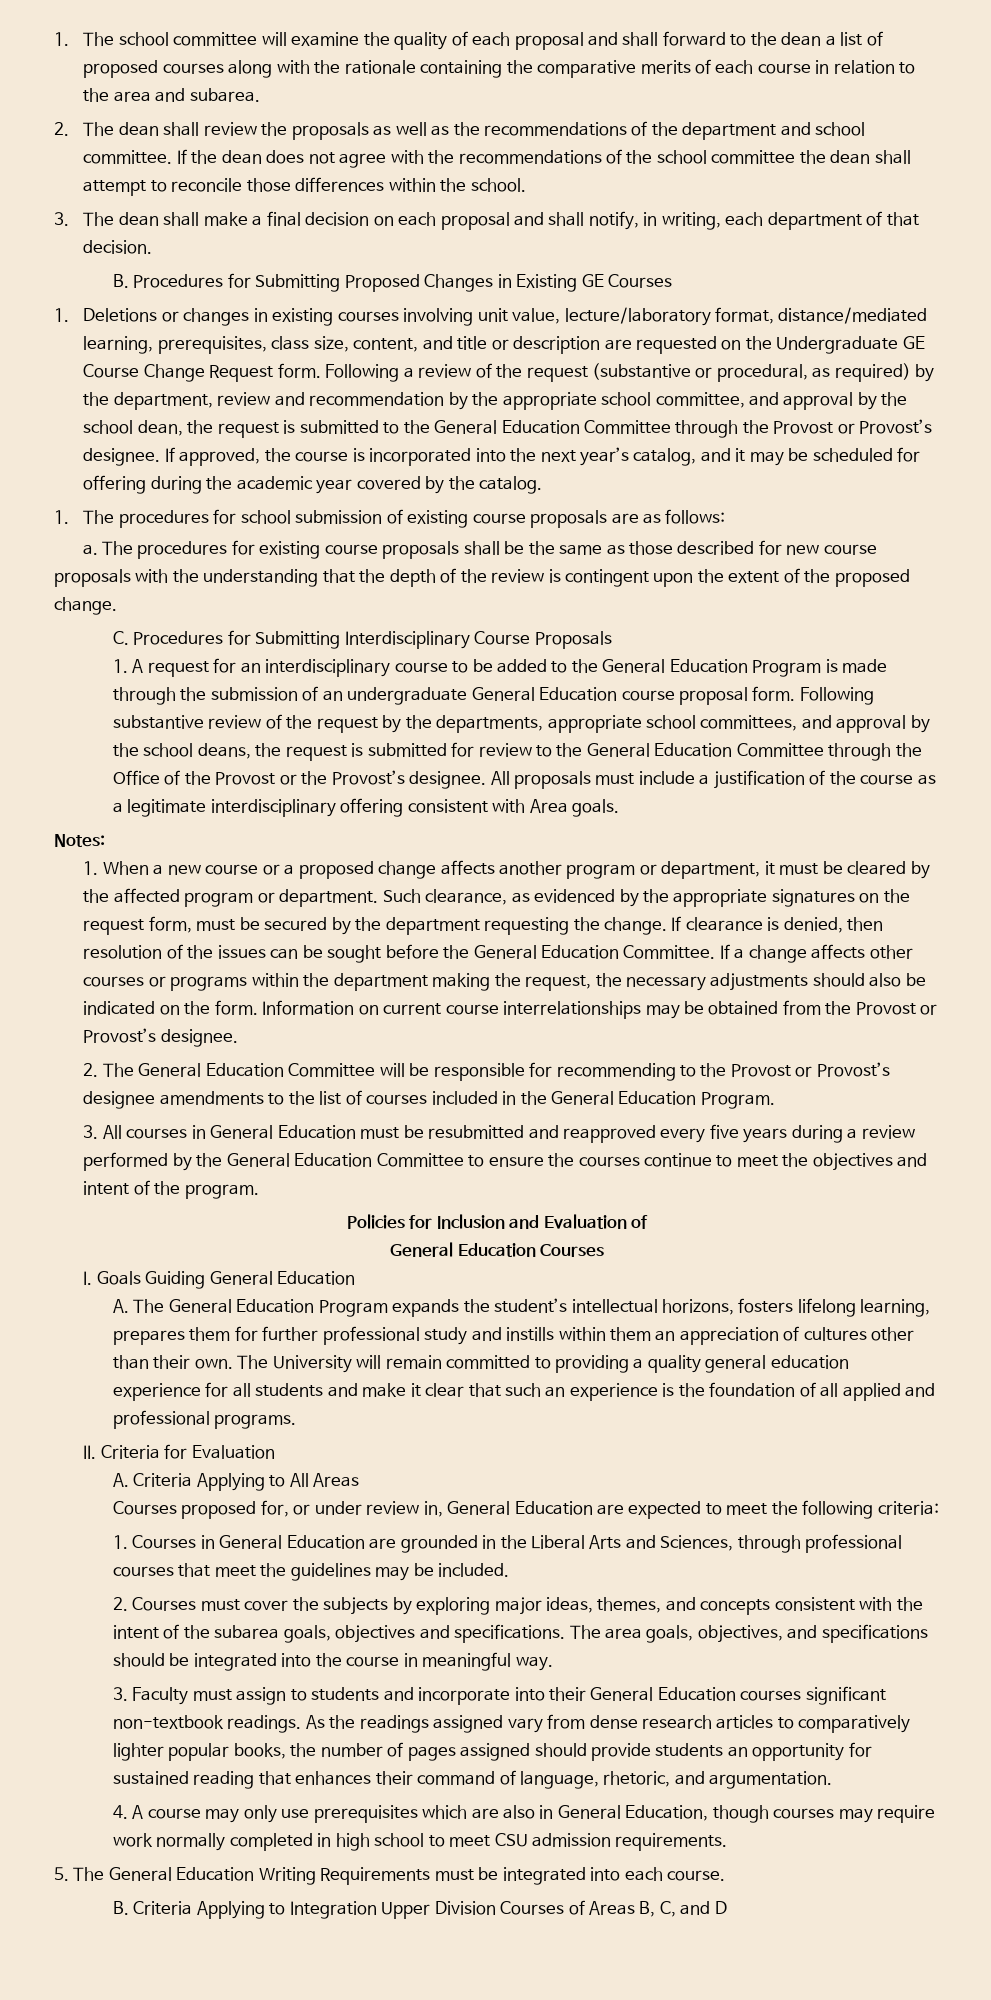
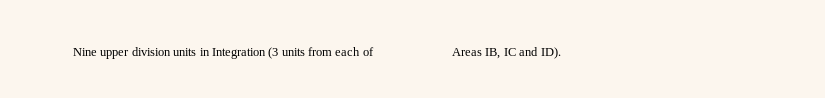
[54,31,883,50] [83,59,916,78] [83,88,260,102] [54,121,866,140] [83,149,911,168] [83,177,526,196] [54,211,919,230] [83,240,153,254] [112,273,672,292] [54,307,928,326] [83,336,925,354] [83,363,935,382] [83,392,908,410] [83,419,933,438] [83,447,921,466] [83,475,543,494] [54,509,726,528] [82,540,877,559] [54,568,910,587] [54,597,117,615] [112,630,612,649] [112,658,888,677] [112,686,874,705] [112,714,930,733] [112,742,922,761] [112,770,936,789] [112,798,620,817] [54,834,105,847] [83,860,930,879] [83,888,910,907] [83,916,884,935] [83,944,913,963] [83,973,926,991] [83,1000,938,1019] [83,1028,238,1047] [83,1062,890,1081] [83,1090,775,1109] [83,1124,915,1143] [83,1152,928,1171] [83,1180,259,1199] [346,1214,649,1229] [390,1242,604,1257] [83,1271,356,1289] [112,1298,931,1317] [112,1326,915,1345] [112,1355,849,1373] [112,1382,936,1401] [112,1410,297,1429] [83,1444,275,1459] [112,1473,360,1491] [112,1500,939,1519] [112,1534,903,1553] [112,1563,510,1581] [112,1597,923,1615] [112,1624,928,1643] [112,1652,553,1671] [112,1686,886,1705] [112,1714,911,1733] [112,1742,872,1761] [112,1770,833,1789] [112,1805,936,1823] [112,1833,728,1851] [54,1867,726,1885] [112,1900,727,1919] 1. The school committee will examine the quality of each proposal and shall forward to the dean a list of proposed courses along with the rationale containing the comparative merits of each course in relation to the area and subarea. // 2. The dean shall review the proposals as well as the recommendations of the department and school committee. If the dean does not agree with the recommendations of the school committee the dean shall attempt to reconcile those differences within the school. // 3. The dean shall make a final decision on each proposal and shall notify, in writing, each department of that decision. // B. Procedures for Submitting Proposed Changes in Existing GE Courses // 1. Deletions or changes in existing courses involving unit value, lecture/laboratory format, distance/mediated learning, prerequisites, class size, content, and title or description are requested on the Undergraduate GE Course Change Request form. Following a review of the request (substantive or procedural, as required) by the department, review and recommendation by the appropriate school committee, and approval by the school dean, the request is submitted to the General Education Committee through the Provost or Provost’s designee. If approved, the course is incorporated into the next year’s catalog, and it may be scheduled for offering during the academic year covered by the catalog. // 1. The procedures for school submission of existing course proposals are as follows: // a. The procedures for existing course proposals shall be the same as those described for new course proposals with the understanding that the depth of the review is contingent upon the extent of the proposed change. // C. Procedures for Submitting Interdisciplinary Course Proposals // 1. A request for an interdisciplinary course to be added to the General Education Program is made through the submission of an undergraduate General Education course proposal form. Following substantive review of the request by the departments, appropriate school committees, and approval by the school deans, the request is submitted for review to the General Education Committee through the Office of the Provost or the Provost’s designee. All proposals must include a justification of the course as a legitimate interdisciplinary offering consistent with Area goals. // Notes: // 1. When a new course or a proposed change affects another program or department, it must be cleared by the affected program or department. Such clearance, as evidenced by the appropriate signatures on the request form, must be secured by the department requesting the change. If clearance is denied, then resolution of the issues can be sought before the General Education Committee. If a change affects other courses or programs within the department making the request, the necessary adjustments should also be indicated on the form. Information on current course interrelationships may be obtained from the Provost or Provost’s designee. // 2. The General Education Committee will be responsible for recommending to the Provost or Provost’s designee amendments to the list of courses included in the General Education Program. // 3. All courses in General Education must be resubmitted and reapproved every five years during a review performed by the General Education Committee to ensure the courses continue to meet the objectives and intent of the program. // Policies for Inclusion and Evaluation of // General Education Courses // I. Goals Guiding General Education // A. The General Education Program expands the student’s intellectual horizons, fosters lifelong learning, prepares them for further professional study and instills within them an appreciation of cultures other than their own. The University will remain committed to providing a quality general education experience for all students and make it clear that such an experience is the foundation of all applied and professional programs. // II. Criteria for Evaluation // A. Criteria Applying to All Areas // Courses proposed for, or under review in, General Education are expected to meet the following criteria: // 1. Courses in General Education are grounded in the Liberal Arts and Sciences, through professional courses that meet the guidelines may be included. // 2. Courses must cover the subjects by exploring major ideas, themes, and concepts consistent with the intent of the subarea goals, objectives and specifications. The area goals, objectives, and specifications should be integrated into the course in meaningful way. // 3. Faculty must assign to students and incorporate into their General Education courses significant non-textbook readings. As the readings assigned vary from dense research articles to comparatively lighter popular books, the number of pages assigned should provide students an opportunity for sustained reading that enhances their command of language, rhetoric, and argumentation. // 4. A course may only use prerequisites which are also in General Education, though courses may require work normally completed in high school to meet CSU admission requirements. // 5. The General Education Writing Requirements must be integrated into each course. // B. Criteria Applying to Integration Upper Division Courses of Areas B, C, and D -> [73,47,561,59] Nine upper division units in Integration (3 units from each of Areas IB, IC and ID).

